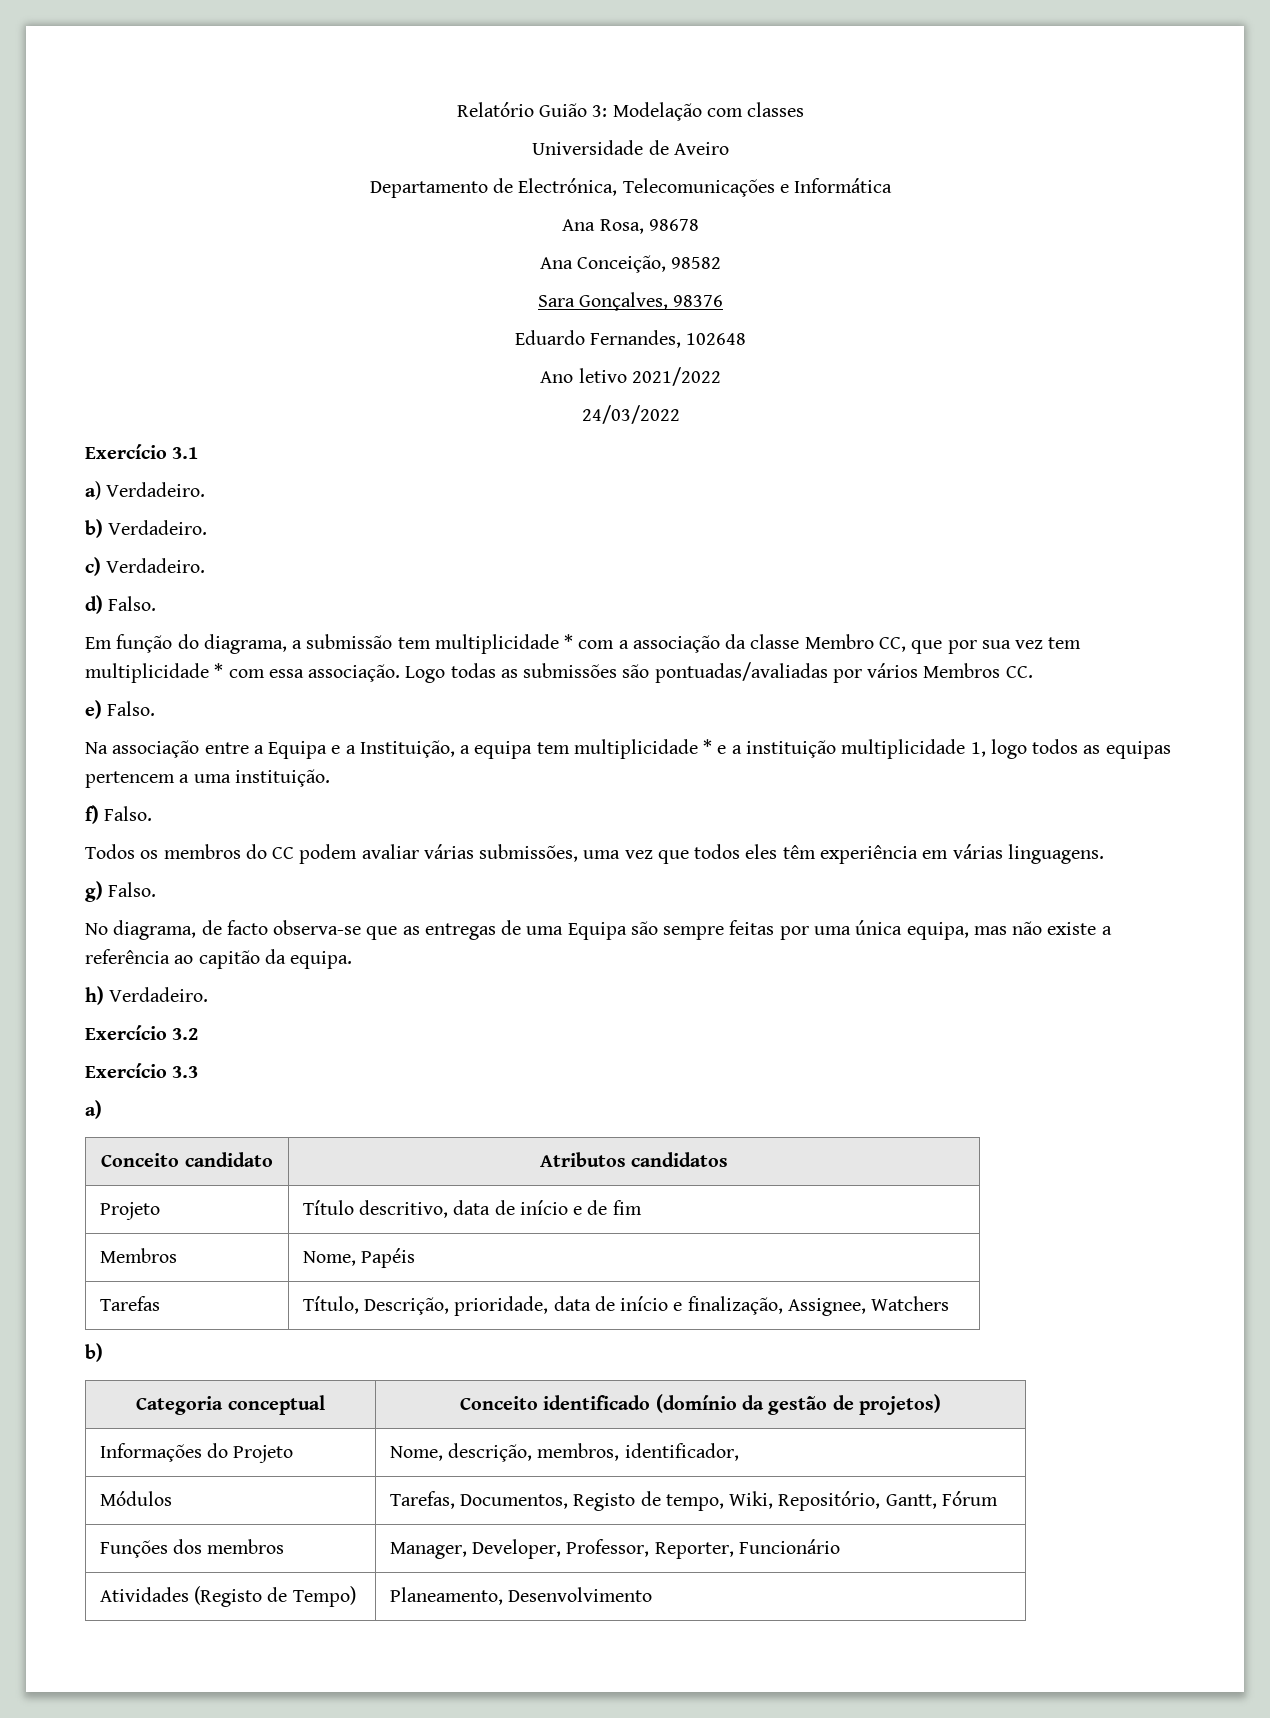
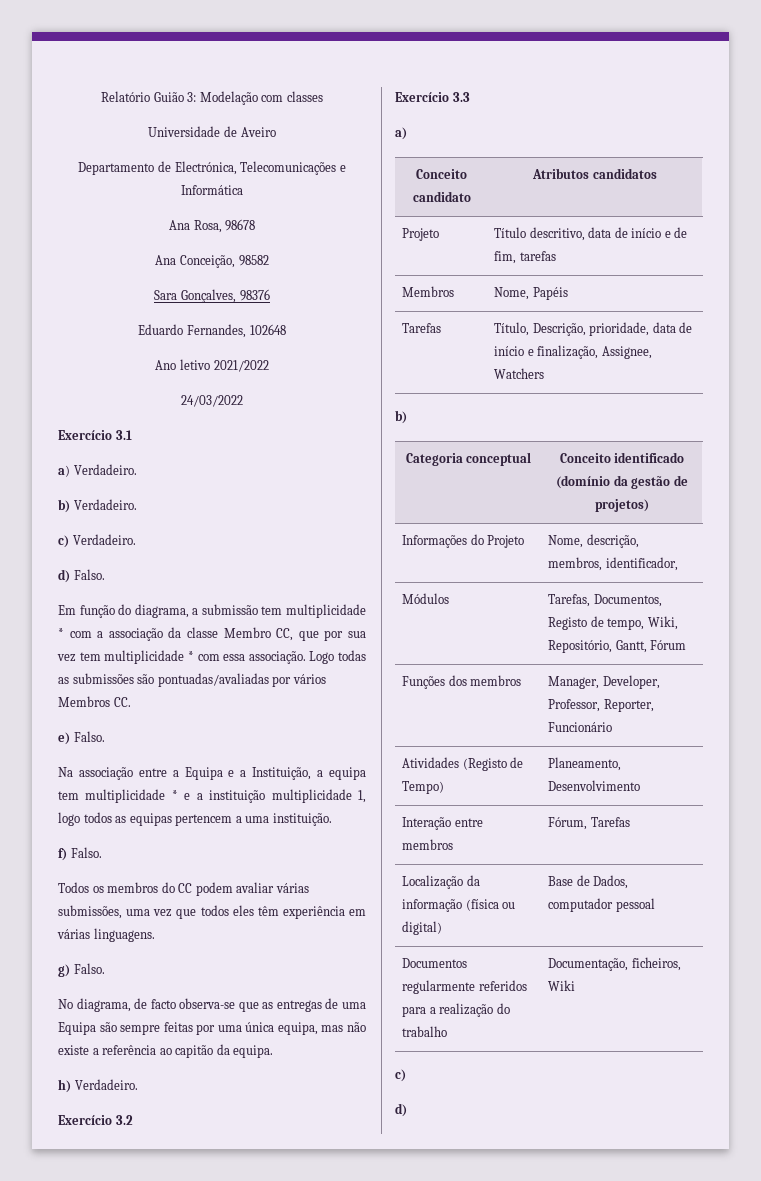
[612,1200,642,1215] fim -> [494,251,556,264] fim, tarefas
(652, 1594) none -> [402,817,483,830] [402,839,454,850] [548,817,630,830] [402,875,480,889] [402,899,516,912] [402,921,443,935] [548,875,629,889] [548,898,655,912] [402,958,468,968] [402,980,527,994] [402,1003,510,1017] [402,1026,448,1037] [548,957,681,971] [548,980,576,991] [395,1069,406,1082] [395,1103,407,1117] // Interação entre membros | Fórum, Tarefas // Localização da informação (física ou digital) | Base de Dados, computador pessoal // Documentos regularmente referidos para a realização do trabalho | Documentação, ficheiros, Wiki // c) // d)

